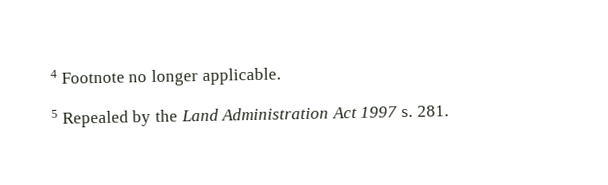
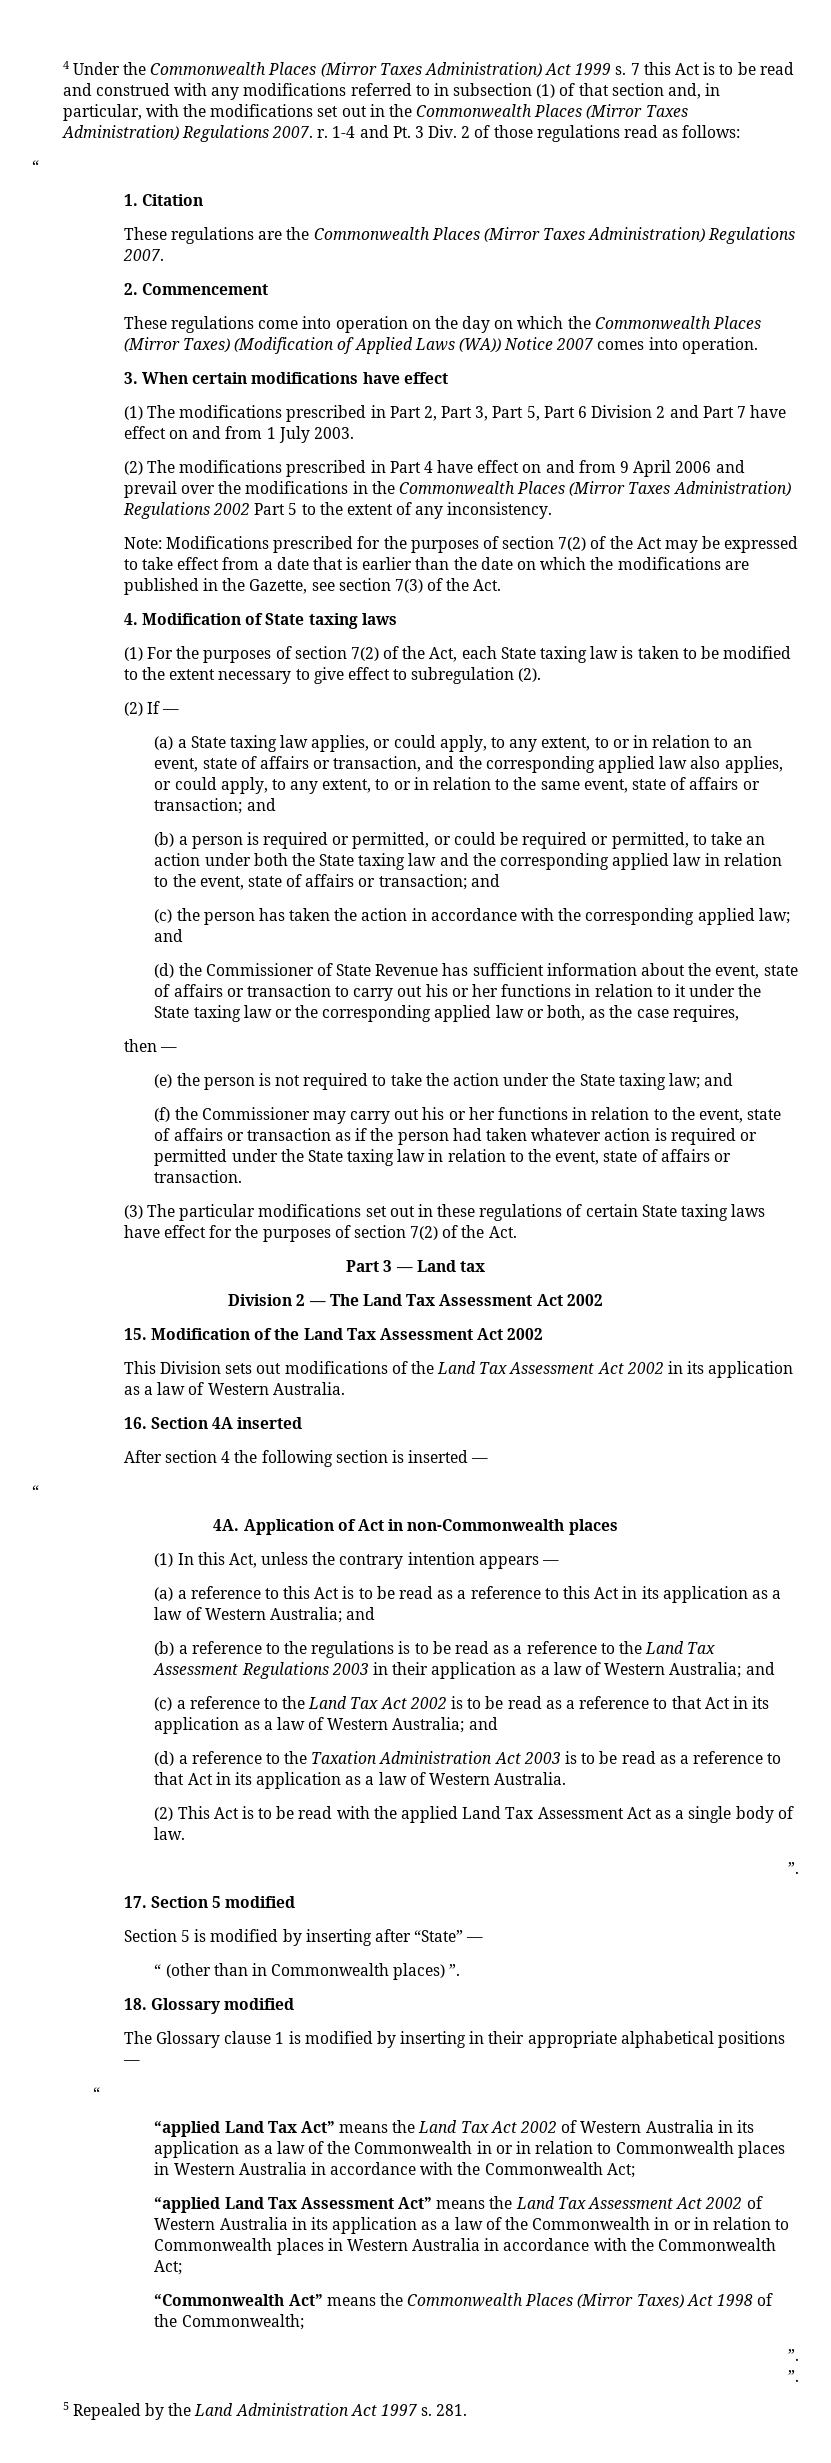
[50,67,281,86] 4 Footnote no longer applicable. -> [62,61,794,78] [62,83,721,100] [62,104,688,121] [61,125,741,142] [32,160,39,172] [123,194,203,206] [123,227,796,244] [122,249,164,261] [123,283,268,295] [123,316,762,333] [123,337,758,354] [123,372,448,384] [123,405,787,422] [123,426,354,443] [123,460,745,477] [123,481,791,498] [122,502,553,519] [123,536,799,553] [123,557,749,570] [123,578,502,595] [123,613,397,629] [123,646,792,663] [123,667,542,684] [123,701,180,716] [154,735,752,752] [154,756,783,773] [154,777,760,794] [154,798,276,814] [154,832,766,849] [154,853,782,870] [154,874,500,890] [154,908,790,925] [154,929,184,942] [154,963,798,979] [154,984,762,1001] [154,1005,739,1022] [123,1039,177,1052] [154,1073,734,1090] [154,1107,782,1124] [154,1128,757,1145] [154,1149,731,1166] [154,1170,243,1183] [123,1204,766,1221] [123,1225,517,1242] [346,1260,485,1272] [228,1294,603,1306] [123,1328,544,1340] [123,1361,794,1378] [123,1382,345,1395] [123,1417,303,1429] [123,1450,489,1467] [32,1485,39,1497] [213,1519,618,1535] [154,1552,560,1569] [154,1586,782,1603] [154,1607,376,1623] [154,1641,716,1658] [153,1662,775,1679] [154,1696,770,1711] [154,1717,498,1734] [154,1751,782,1766] [154,1772,567,1789] [154,1806,794,1823] [154,1827,186,1840] [788,1862,799,1874] [123,1896,296,1908] [123,1929,484,1946] [154,1963,461,1980] [123,1998,295,2014] [123,2031,786,2048] [122,2060,140,2065] [93,2087,101,2099] [154,2120,754,2137] [154,2141,785,2158] [154,2162,635,2178] [154,2196,763,2213] [154,2217,790,2234] [154,2238,777,2255] [154,2260,183,2275] [154,2293,774,2309] [154,2314,304,2330] [788,2349,799,2361] [788,2370,799,2382] 4 Under the Commonwealth Places (Mirror Taxes Administration) Act 1999 s. 7 this Act is to be read and construed with any modifications referred to in subsection (1) of that section and, in particular, with the modifications set out in the Commonwealth Places (Mirror Taxes Administration) Regulations 2007. r. 1-4 and Pt. 3 Div. 2 of those regulations read as follows: // “ // 1. Citation // These regulations are the Commonwealth Places (Mirror Taxes Administration) Regulations 2007. // 2. Commencement // These regulations come into operation on the day on which the Commonwealth Places (Mirror Taxes) (Modification of Applied Laws (WA)) Notice 2007 comes into operation. // 3. When certain modifications have effect // (1) The modifications prescribed in Part 2, Part 3, Part 5, Part 6 Division 2 and Part 7 have effect on and from 1 July 2003. // (2) The modifications prescribed in Part 4 have effect on and from 9 April 2006 and prevail over the modifications in the Commonwealth Places (Mirror Taxes Administration) Regulations 2002 Part 5 to the extent of any inconsistency. // Note: Modifications prescribed for the purposes of section 7(2) of the Act may be expressed to take effect from a date that is earlier than the date on which the modifications are published in the Gazette, see section 7(3) of the Act. // 4. Modification of State taxing laws // (1) For the purposes of section 7(2) of the Act, each State taxing law is taken to be modified to the extent necessary to give effect to subregulation (2). // (2) If — // (a) a State taxing law applies, or could apply, to any extent, to or in relation to an event, state of affairs or transaction, and the corresponding applied law also applies, or could apply, to any extent, to or in relation to the same event, state of affairs or transaction; and // (b) a person is required or permitted, or could be required or permitted, to take an action under both the State taxing law and the corresponding applied law in relation to the event, state of affairs or transaction; and // (c) the person has taken the action in accordance with the corresponding applied law; and // (d) the Commissioner of State Revenue has sufficient information about the event, state of affairs or transaction to carry out his or her functions in relation to it under the State taxing law or the corresponding applied law or both, as the case requires, // then — // (e) the person is not required to take the action under the State taxing law; and // (f) the Commissioner may carry out his or her functions in relation to the event, state of affairs or transaction as if the person had taken whatever action is required or permitted under the State taxing law in relation to the event, state of affairs or transaction. // (3) The particular modifications set out in these regulations of certain State taxing laws have effect for the purposes of section 7(2) of the Act. // Part 3 — Land tax // Division 2 — The Land Tax Assessment Act 2002 // 15. Modification of the Land Tax Assessment Act 2002 // This Division sets out modifications of the Land Tax Assessment Act 2002 in its application as a law of Western Australia. // 16. Section 4A inserted // After section 4 the following section is inserted — // “ // 4A. Application of Act in non-Commonwealth places // (1) In this Act, unless the contrary intention appears — // (a) a reference to this Act is to be read as a reference to this Act in its application as a law of Western Australia; and // (b) a reference to the regulations is to be read as a reference to the Land Tax Assessment Regulations 2003 in their application as a law of Western Australia; and // (c) a reference to the Land Tax Act 2002 is to be read as a reference to that Act in its application as a law of Western Australia; and // (d) a reference to the Taxation Administration Act 2003 is to be read as a reference to that Act in its application as a law of Western Australia. // (2) This Act is to be read with the applied Land Tax Assessment Act as a single body of law. // ”. // 17. Section 5 modified // Section 5 is modified by inserting after “State” — // “ (other than in Commonwealth places) ”. // 18. Glossary modified // The Glossary clause 1 is modified by inserting in their appropriate alphabetical positions — // “ // “applied Land Tax Act” means the Land Tax Act 2002 of Western Australia in its application as a law of the Commonwealth in or in relation to Commonwealth places in Western Australia in accordance with the Commonwealth Act; // “applied Land Tax Assessment Act” means the Land Tax Assessment Act 2002 of Western Australia in its application as a law of the Commonwealth in or in relation to Commonwealth places in Western Australia in accordance with the Commonwealth Act; // “Commonwealth Act” means the Commonwealth Places (Mirror Taxes) Act 1998 of the Commonwealth; // ”. // ”.

